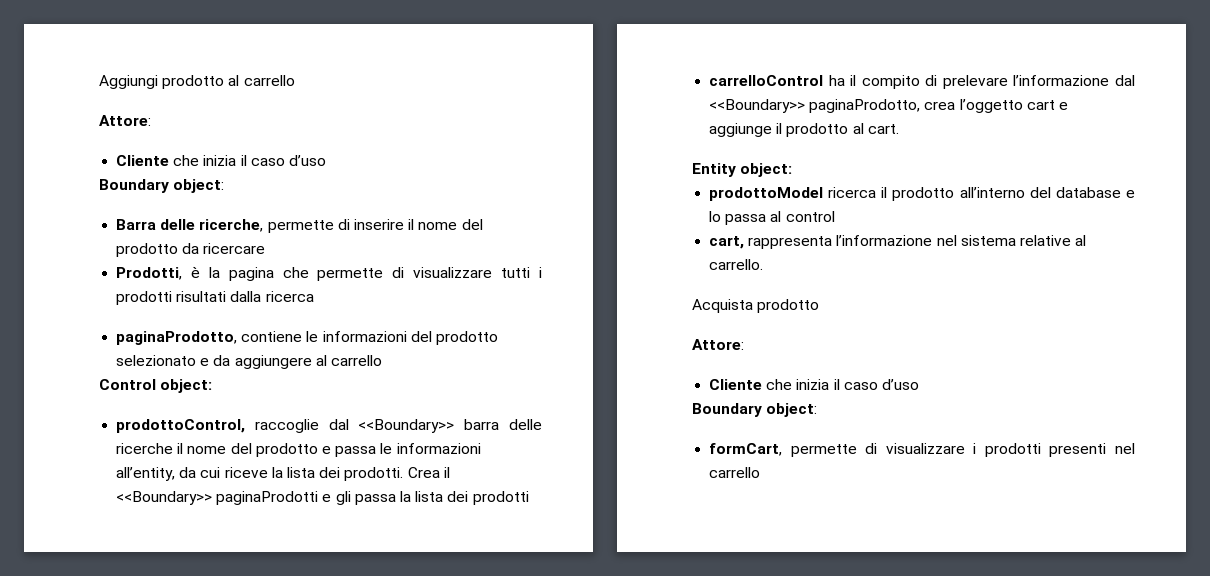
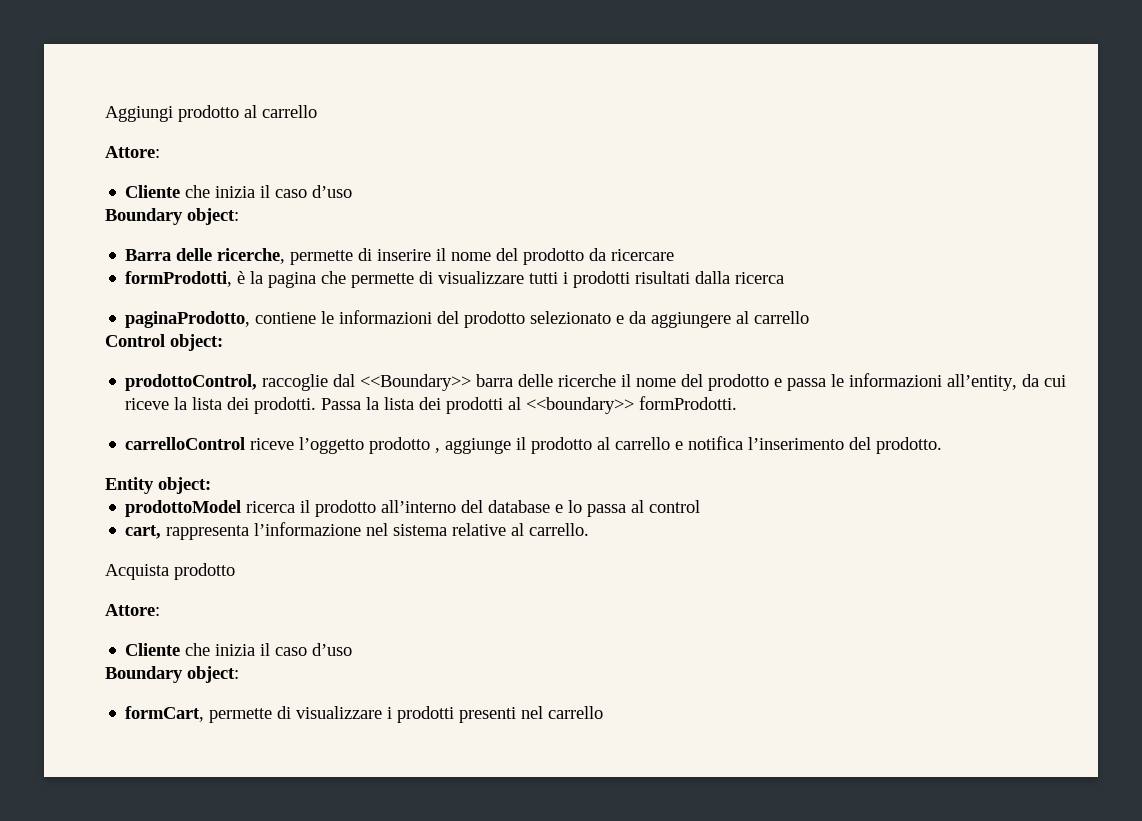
[116,267,183,280] Prodotti, -> [125,271,233,287] formProdotti,
[407,467,450,478] [116,491,529,505] [709,75,1135,89] [709,99,1068,113] [709,123,899,137] Crea il <<Boundary>> paginaProdotti e gli passa la lista dei prodotti // carrelloControl ha il compito di prelevare l’informazione dal <<Boundary>> paginaProdotto, crea l’oggetto cart e aggiunge il prodotto al cart. -> [321,396,738,414] [125,436,943,454] Passa la lista dei prodotti al <<boundary>> formProdotti. // carrelloControl riceve l’oggetto prodotto , aggiunge il prodotto al carrello e notifica l’inserimento del prodotto.

